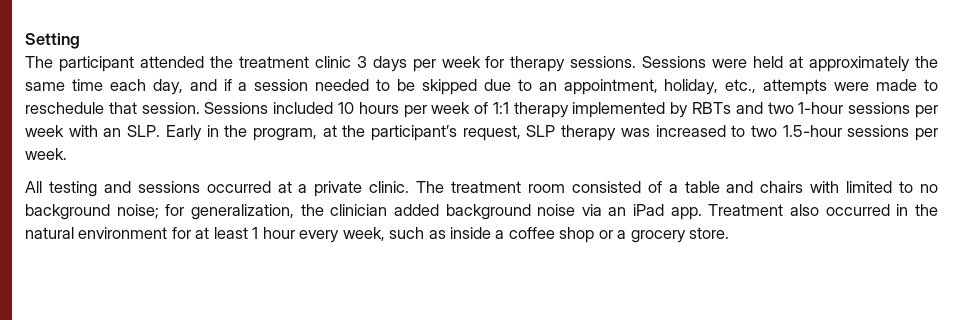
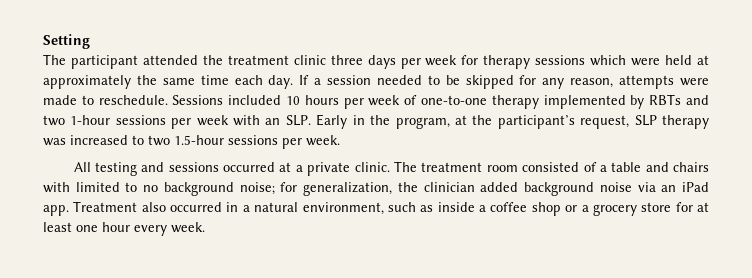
[356,56,367,68] 3 -> [330,55,363,65] three
[570,56,707,68] sessions. Sessions -> [535,55,627,66] sessions which
[152,79,232,95] day, and if -> [268,75,310,89] day. If
[483,79,757,95] due to an appointment, holiday, etc., -> [519,75,614,89] for any reason,
[25,102,200,114] reschedule that session. -> [98,95,168,105] reschedule.
[492,102,509,114] 1:1 -> [421,95,488,105] one-to-one
[914,204,938,216] [25,227,385,243] the natural environment for at least 1 hour every week, -> [242,202,384,215] a natural environment,
[689,227,730,239] store. -> [641,202,709,212] [43,222,205,236] store for at least one hour every week.

